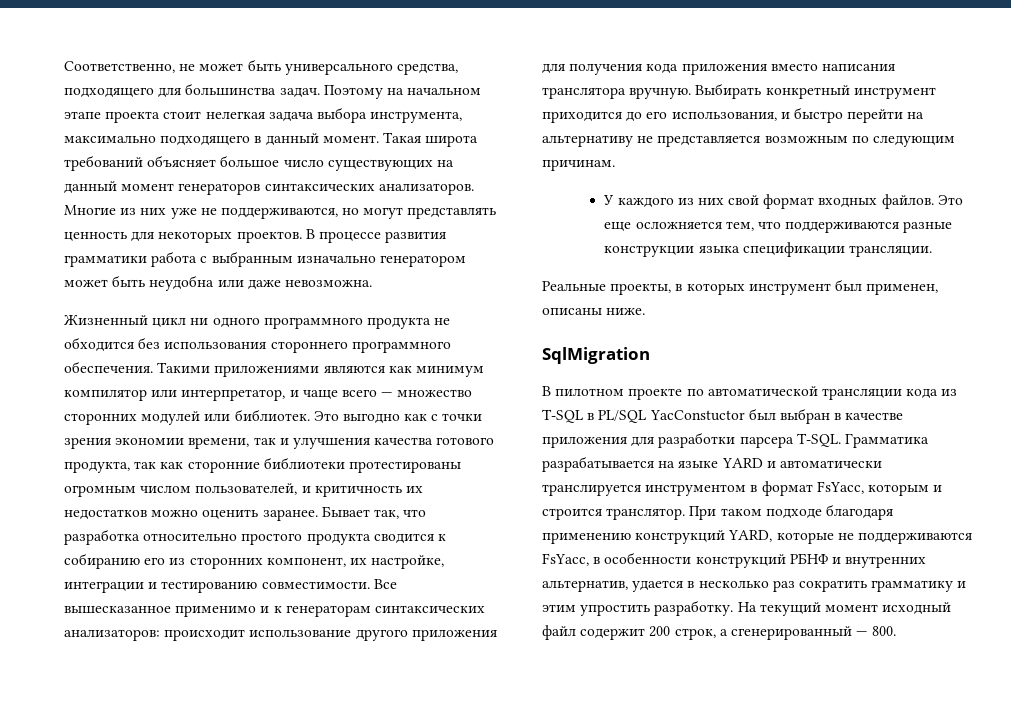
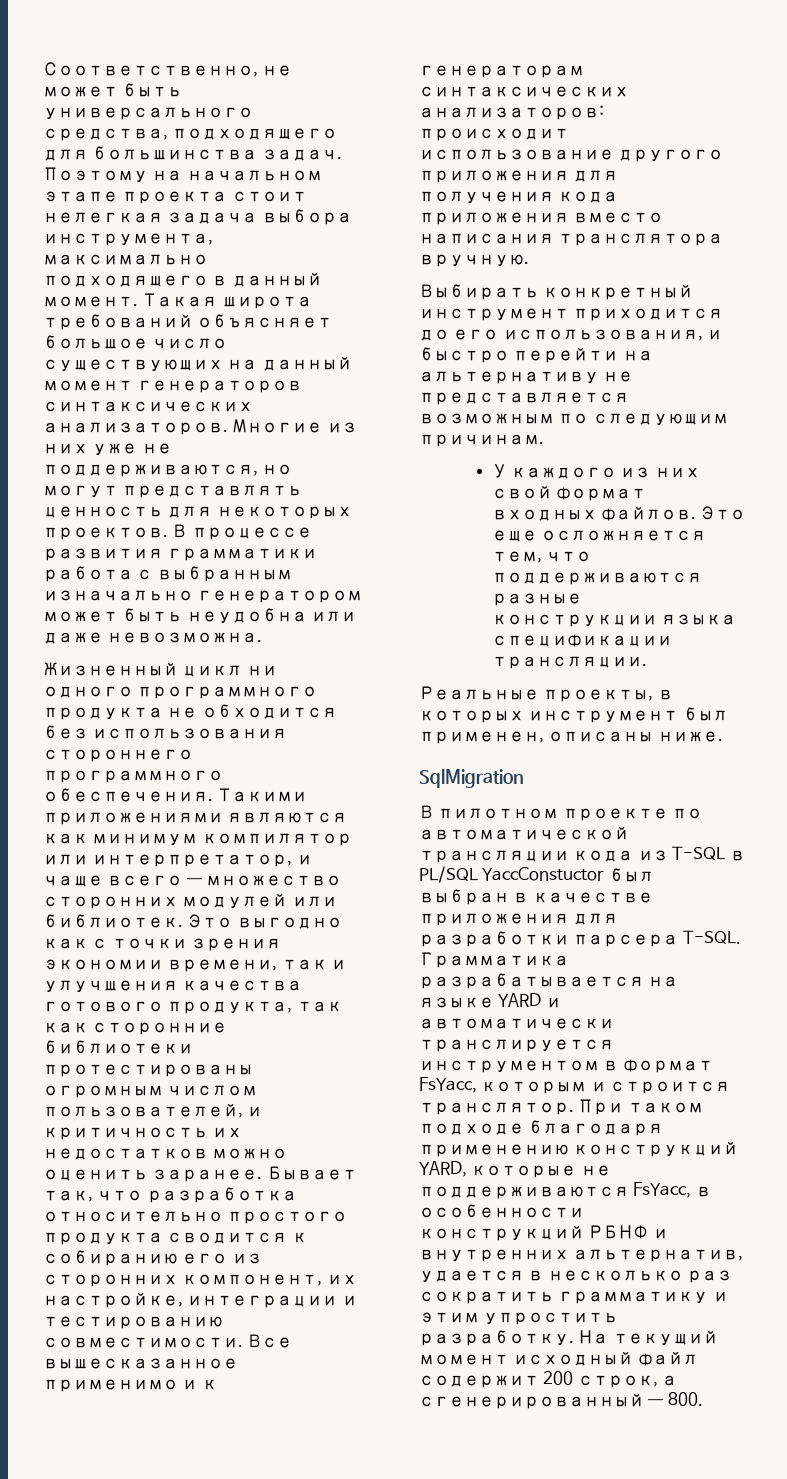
(692, 93) none -> (529, 260) //
[649,410,745,421] YacConstuctor -> [482,867,605,881] YaccConstuctor

